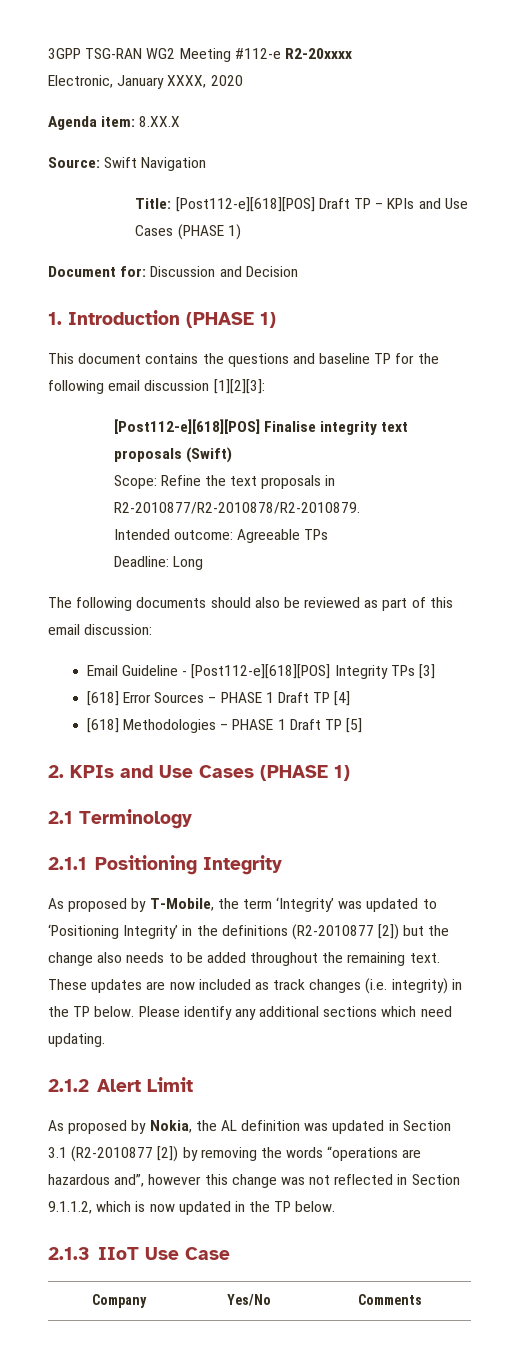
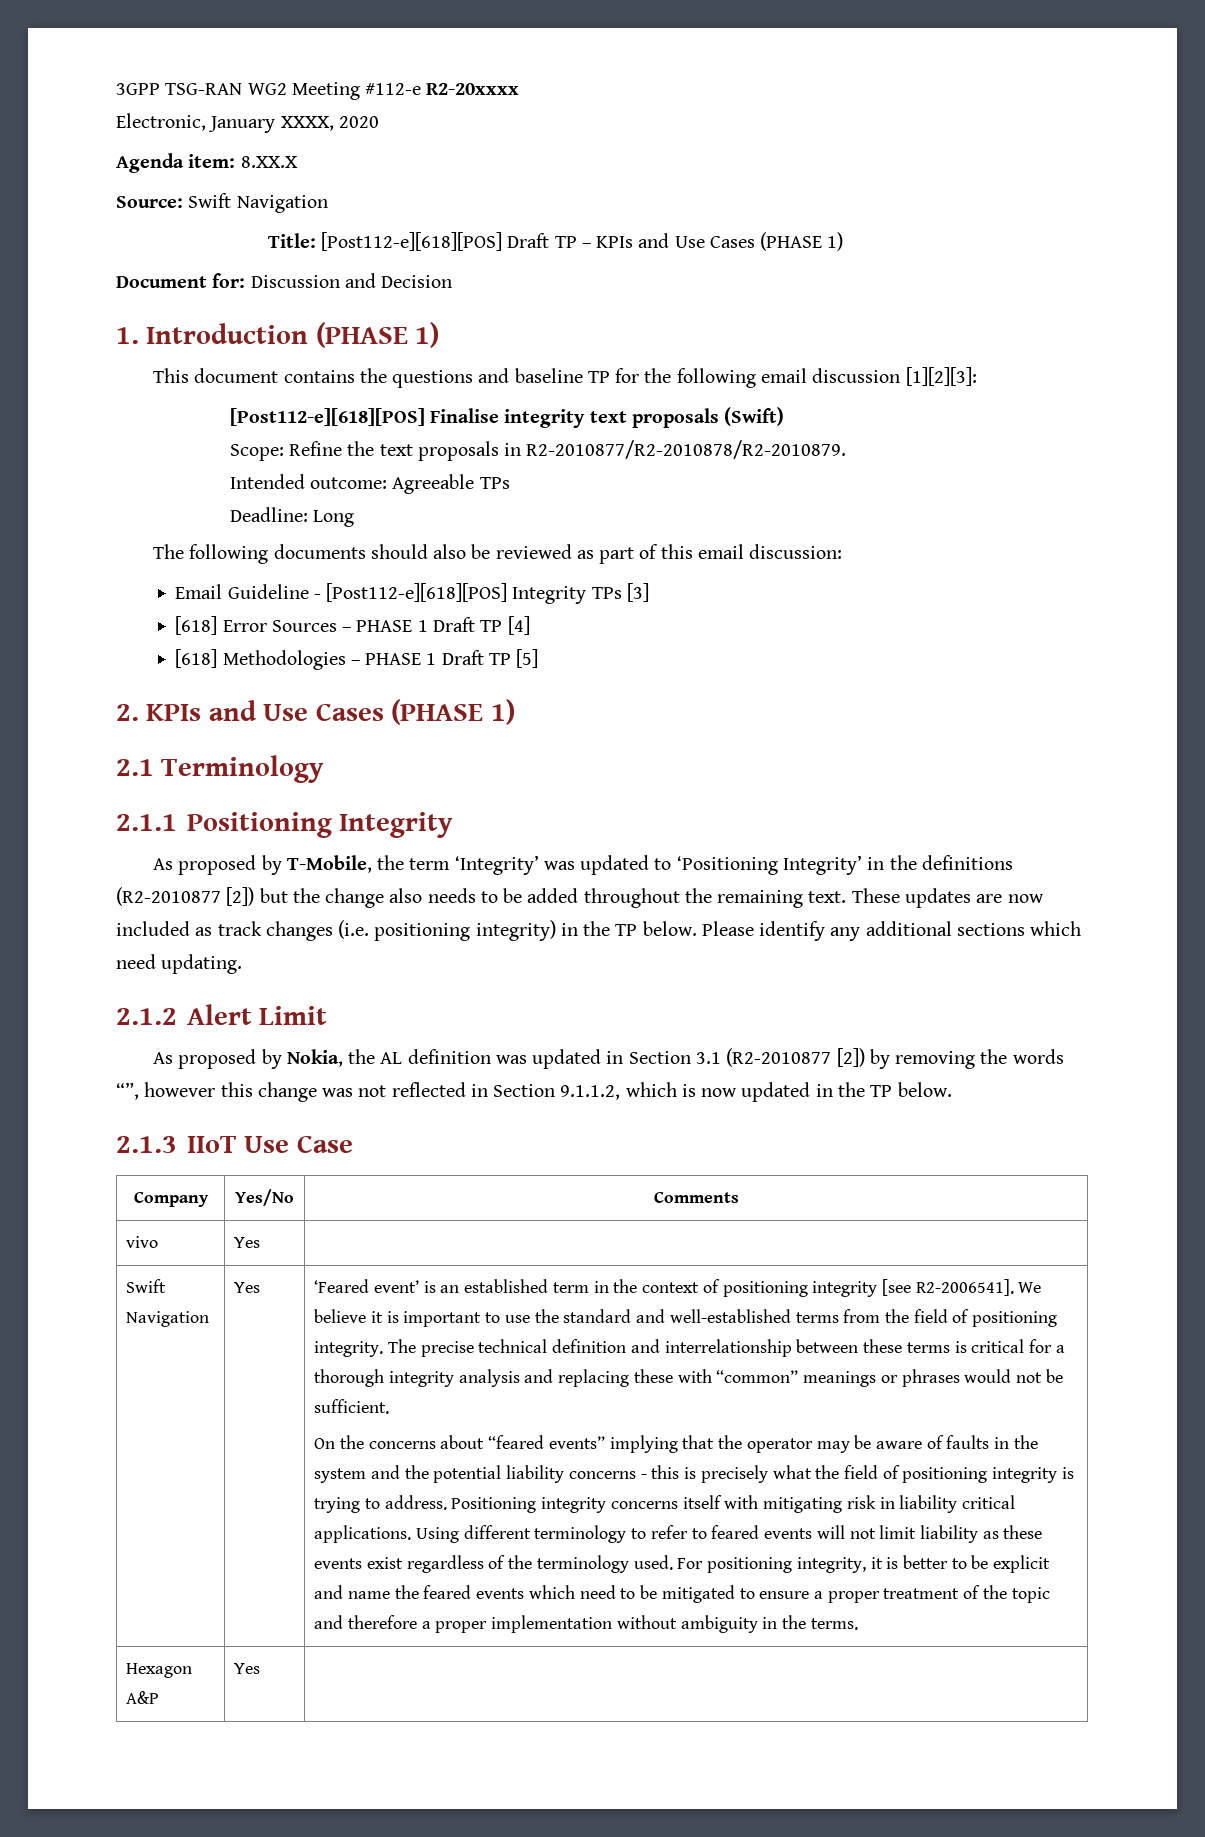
(388, 986) none -> [374,923,471,941] positioning
[327,1146,422,1161] [48,1174,145,1187] “operations are hazardous and”, -> [116,1082,139,1100] “”,
(422, 1299) none -> [126,1236,159,1248] [234,1237,261,1248] [126,1279,167,1293] [126,1311,210,1327] [234,1282,261,1293] [314,1279,1042,1297] [314,1309,1058,1327] [314,1339,1065,1357] [314,1369,1063,1387] [314,1399,390,1414] [314,1435,1038,1453] [314,1465,1074,1483] [314,1495,1015,1513] [314,1525,1043,1543] [314,1555,1051,1573] [314,1585,1050,1603] [314,1615,858,1633] [126,1663,193,1678] [126,1691,160,1704] [234,1663,261,1674] // vivo | Yes | // Swift Navigation | Yes | ‘Feared event’ is an established term in the context of positioning integrity [see R2-2006541]. We believe it is important to use the standard and well-established terms from the field of positioning integrity. The precise technical definition and interrelationship between these terms is critical for a thorough integrity analysis and replacing these with “common” meanings or phrases would not be sufficient. // On the concerns about “feared events” implying that the operator may be aware of faults in the system and the potential liability concerns - this is precisely what the field of positioning integrity is trying to address. Positioning integrity concerns itself with mitigating risk in liability critical applications. Using different terminology to refer to feared events will not limit liability as these events exist regardless of the terminology used. For positioning integrity, it is better to be explicit and name the feared events which need to be mitigated to ensure a proper treatment of the topic and therefore a proper implementation without ambiguity in the terms. // Hexagon A&P | Yes |

